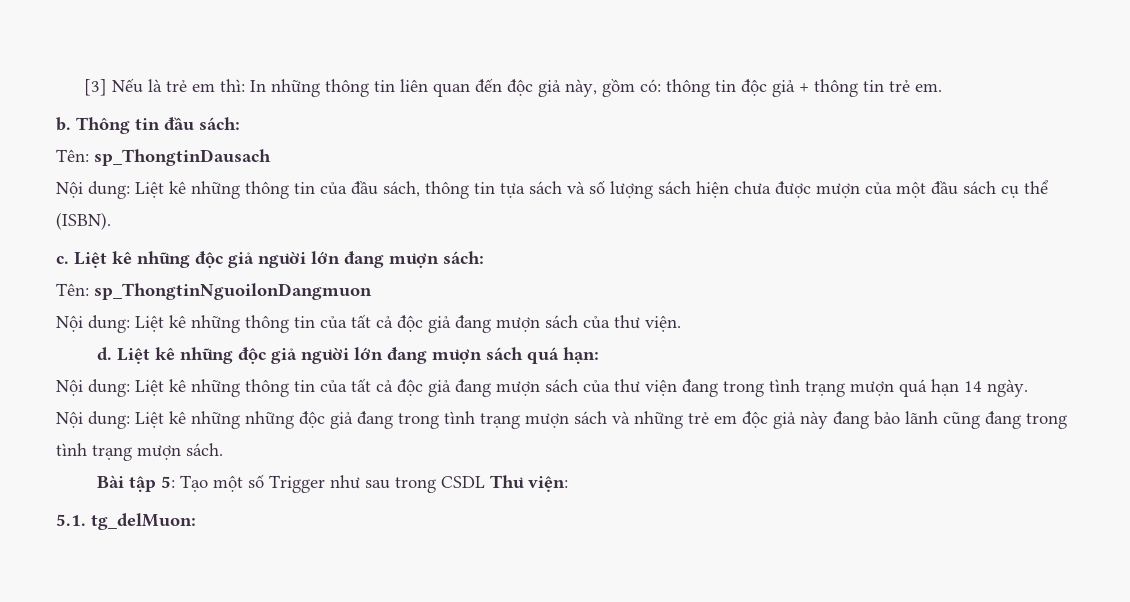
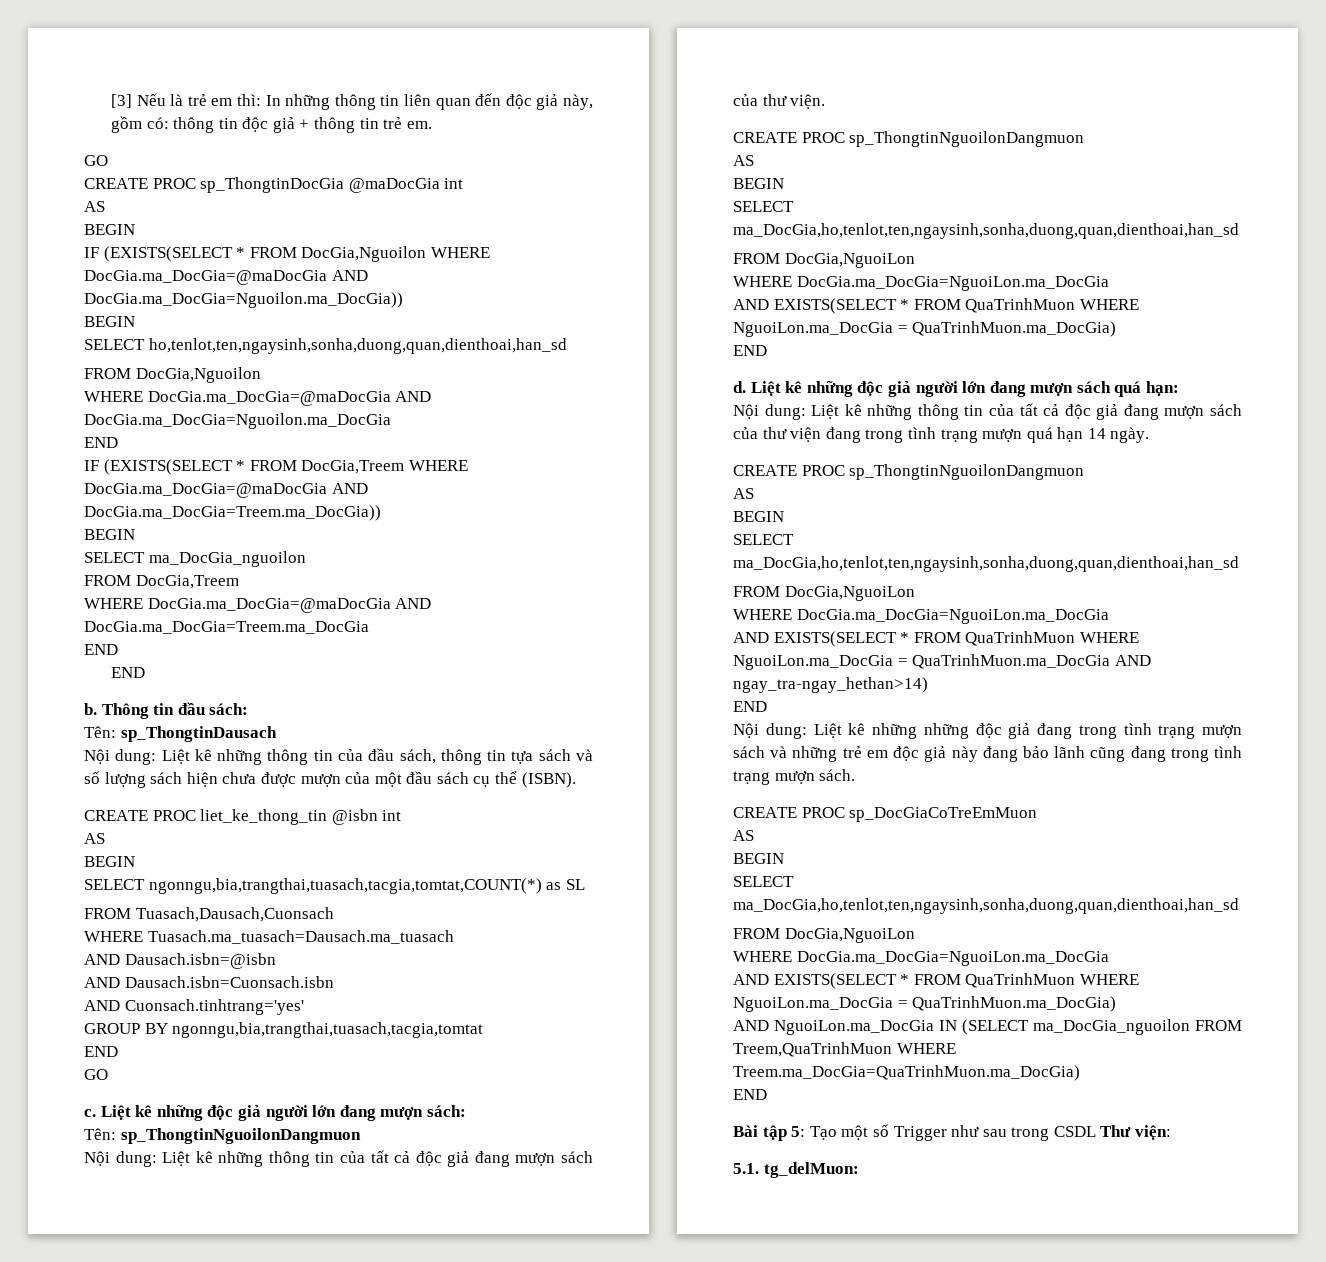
(943, 87) none -> [84,155,108,166] [84,177,464,193] [84,201,105,212] [84,224,135,235] [84,246,490,262] [84,270,368,285] [84,292,403,308] [84,316,135,327] [84,338,567,354] [84,367,261,383] [84,391,432,406] [84,413,391,429] [84,437,118,448] [84,459,468,475] [84,483,368,498] [84,505,381,521] [84,529,135,540] [84,551,306,567] [84,575,239,589] [84,598,432,613] [84,621,369,634] [84,644,118,655] [110,667,145,678] // GO // CREATE PROC sp_ThongtinDocGia @maDocGia int // AS // BEGIN // IF (EXISTS(SELECT * FROM DocGia,Nguoilon WHERE DocGia.ma_DocGia=@maDocGia AND DocGia.ma_DocGia=Nguoilon.ma_DocGia)) // BEGIN // SELECT ho,tenlot,ten,ngaysinh,sonha,duong,quan,dienthoai,han_sd // FROM DocGia,Nguoilon // WHERE DocGia.ma_DocGia=@maDocGia AND DocGia.ma_DocGia=Nguoilon.ma_DocGia // END // IF (EXISTS(SELECT * FROM DocGia,Treem WHERE DocGia.ma_DocGia=@maDocGia AND DocGia.ma_DocGia=Treem.ma_DocGia)) // BEGIN // SELECT ma_DocGia_nguoilon // FROM DocGia,Treem // WHERE DocGia.ma_DocGia=@maDocGia AND DocGia.ma_DocGia=Treem.ma_DocGia // END // END
(111, 221) none -> [84,809,402,825] [84,833,105,844] [84,856,135,867] [84,878,585,894] [84,907,334,922] [84,930,454,944] [84,953,276,969] [84,976,334,988] [84,999,304,1015] [84,1022,484,1038] [84,1046,118,1057] [84,1069,108,1080] // CREATE PROC liet_ke_thong_tin @isbn int // AS // BEGIN // SELECT ngonngu,bia,trangthai,tuasach,tacgia,tomtat,COUNT(*) as SL // FROM Tuasach,Dausach,Cuonsach // WHERE Tuasach.ma_tuasach=Dausach.ma_tuasach // AND Dausach.isbn=@isbn // AND Dausach.isbn=Cuonsach.isbn // AND Cuonsach.tinhtrang='yes' // GROUP BY ngonngu,bia,trangthai,tuasach,tacgia,tomtat // END // GO
(681, 323) none -> [733,131,1085,147] [733,155,754,166] [733,178,784,189] [733,201,794,212] [733,223,1239,239] [733,253,915,268] [733,276,1109,291] [733,298,1139,314] [733,321,1117,337] [733,345,767,356] // CREATE PROC sp_ThongtinNguoilonDangmuon // AS // BEGIN // SELECT ma_DocGia,ho,tenlot,ten,ngaysinh,sonha,duong,quan,dienthoai,han_sd // FROM DocGia,NguoiLon // WHERE DocGia.ma_DocGia=NguoiLon.ma_DocGia // AND EXISTS(SELECT * FROM QuaTrinhMuon WHERE NguoiLon.ma_DocGia = QuaTrinhMuon.ma_DocGia) // END
(1028, 388) none -> [733,464,1085,480] [733,488,754,499] [733,511,784,522] [733,534,794,545] [733,556,1239,572] [733,586,915,601] [733,609,1109,624] [733,631,1139,647] [733,654,1151,670] [733,677,928,693] [733,701,767,712] // CREATE PROC sp_ThongtinNguoilonDangmuon // AS // BEGIN // SELECT ma_DocGia,ho,tenlot,ten,ngaysinh,sonha,duong,quan,dienthoai,han_sd // FROM DocGia,NguoiLon // WHERE DocGia.ma_DocGia=NguoiLon.ma_DocGia // AND EXISTS(SELECT * FROM QuaTrinhMuon WHERE NguoiLon.ma_DocGia = QuaTrinhMuon.ma_DocGia AND ngay_tra-ngay_hethan>14) // END
(223, 449) none -> [733,807,1038,822] [733,830,754,841] [733,853,784,864] [733,876,794,887] [733,898,1239,914] [733,928,915,943] [733,951,1109,966] [733,973,1139,989] [733,996,1117,1012] [733,1019,1242,1035] [733,1042,956,1057] [733,1065,1080,1081] [733,1089,767,1100] // CREATE PROC sp_DocGiaCoTreEmMuon // AS // BEGIN // SELECT ma_DocGia,ho,tenlot,ten,ngaysinh,sonha,duong,quan,dienthoai,han_sd // FROM DocGia,NguoiLon // WHERE DocGia.ma_DocGia=NguoiLon.ma_DocGia // AND EXISTS(SELECT * FROM QuaTrinhMuon WHERE NguoiLon.ma_DocGia = QuaTrinhMuon.ma_DocGia) // AND NguoiLon.ma_DocGia IN (SELECT ma_DocGia_nguoilon FROM Treem,QuaTrinhMuon WHERE Treem.ma_DocGia=QuaTrinhMuon.ma_DocGia) // END

